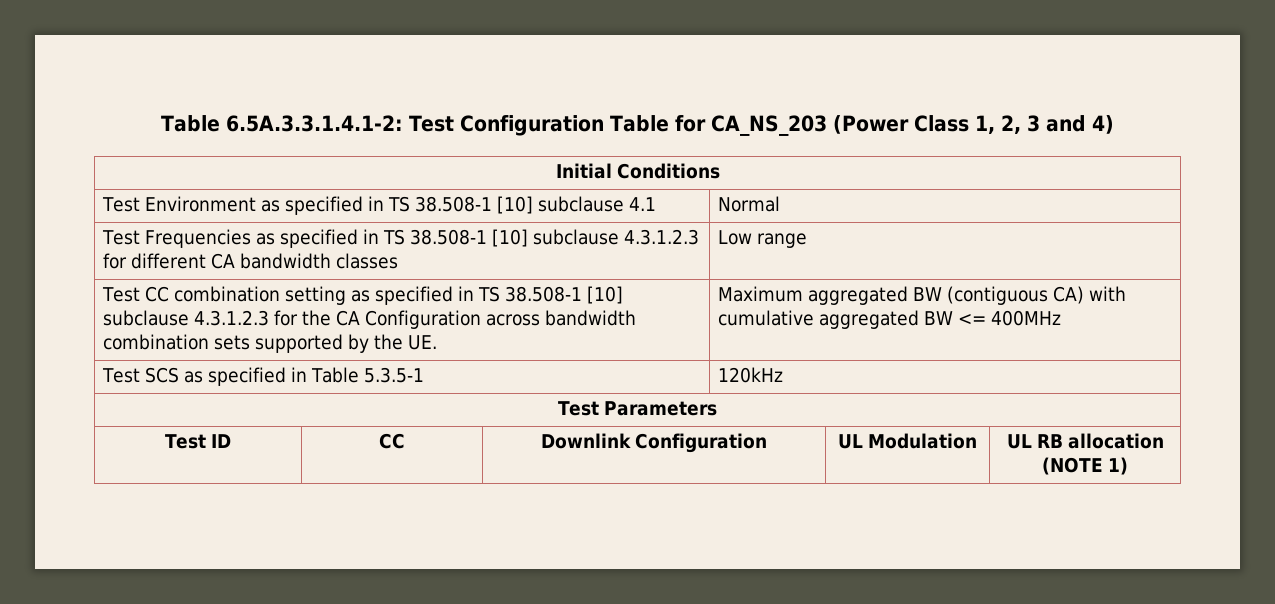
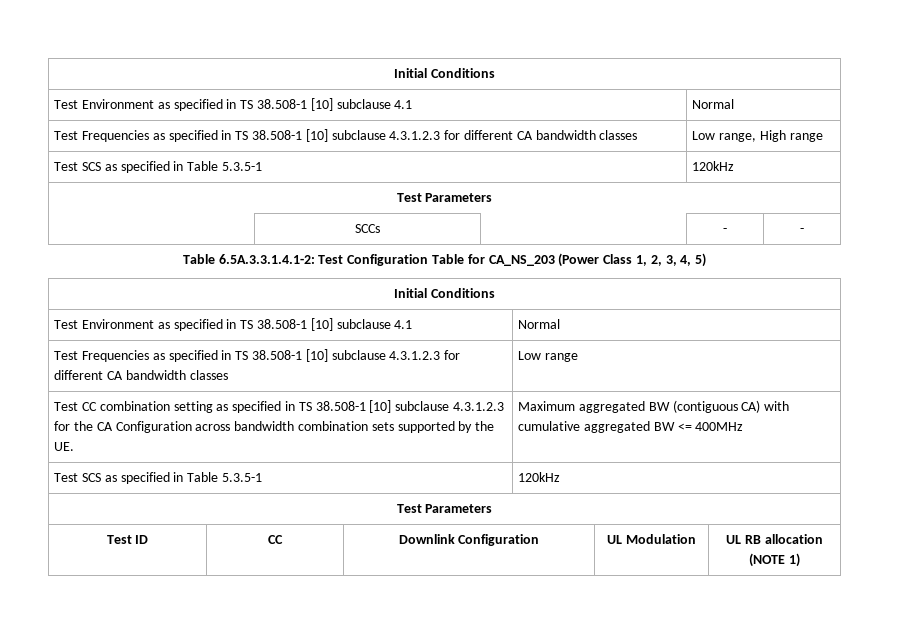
(160, 123) none -> [394,68,495,78] [54,98,413,111] [692,99,735,109] [54,129,638,142] [692,130,823,142] [54,161,263,173] [692,161,735,171] [396,193,493,202] [355,224,380,233] [723,228,727,233] [800,228,804,233] Initial Conditions // Test Environment as specified in TS 38.508-1 [10] subclause 4.1 | Normal // Test Frequencies as specified in TS 38.508-1 [10] subclause 4.3.1.2.3 for different CA bandwidth classes | Low range, High range // Test SCS as specified in Table 5.3.5-1 | 120kHz // Test Parameters // | SCCs | | - | - //
[1027,115,1115,134] 3 and 4) -> [665,253,707,267] 3, 4, 5)

